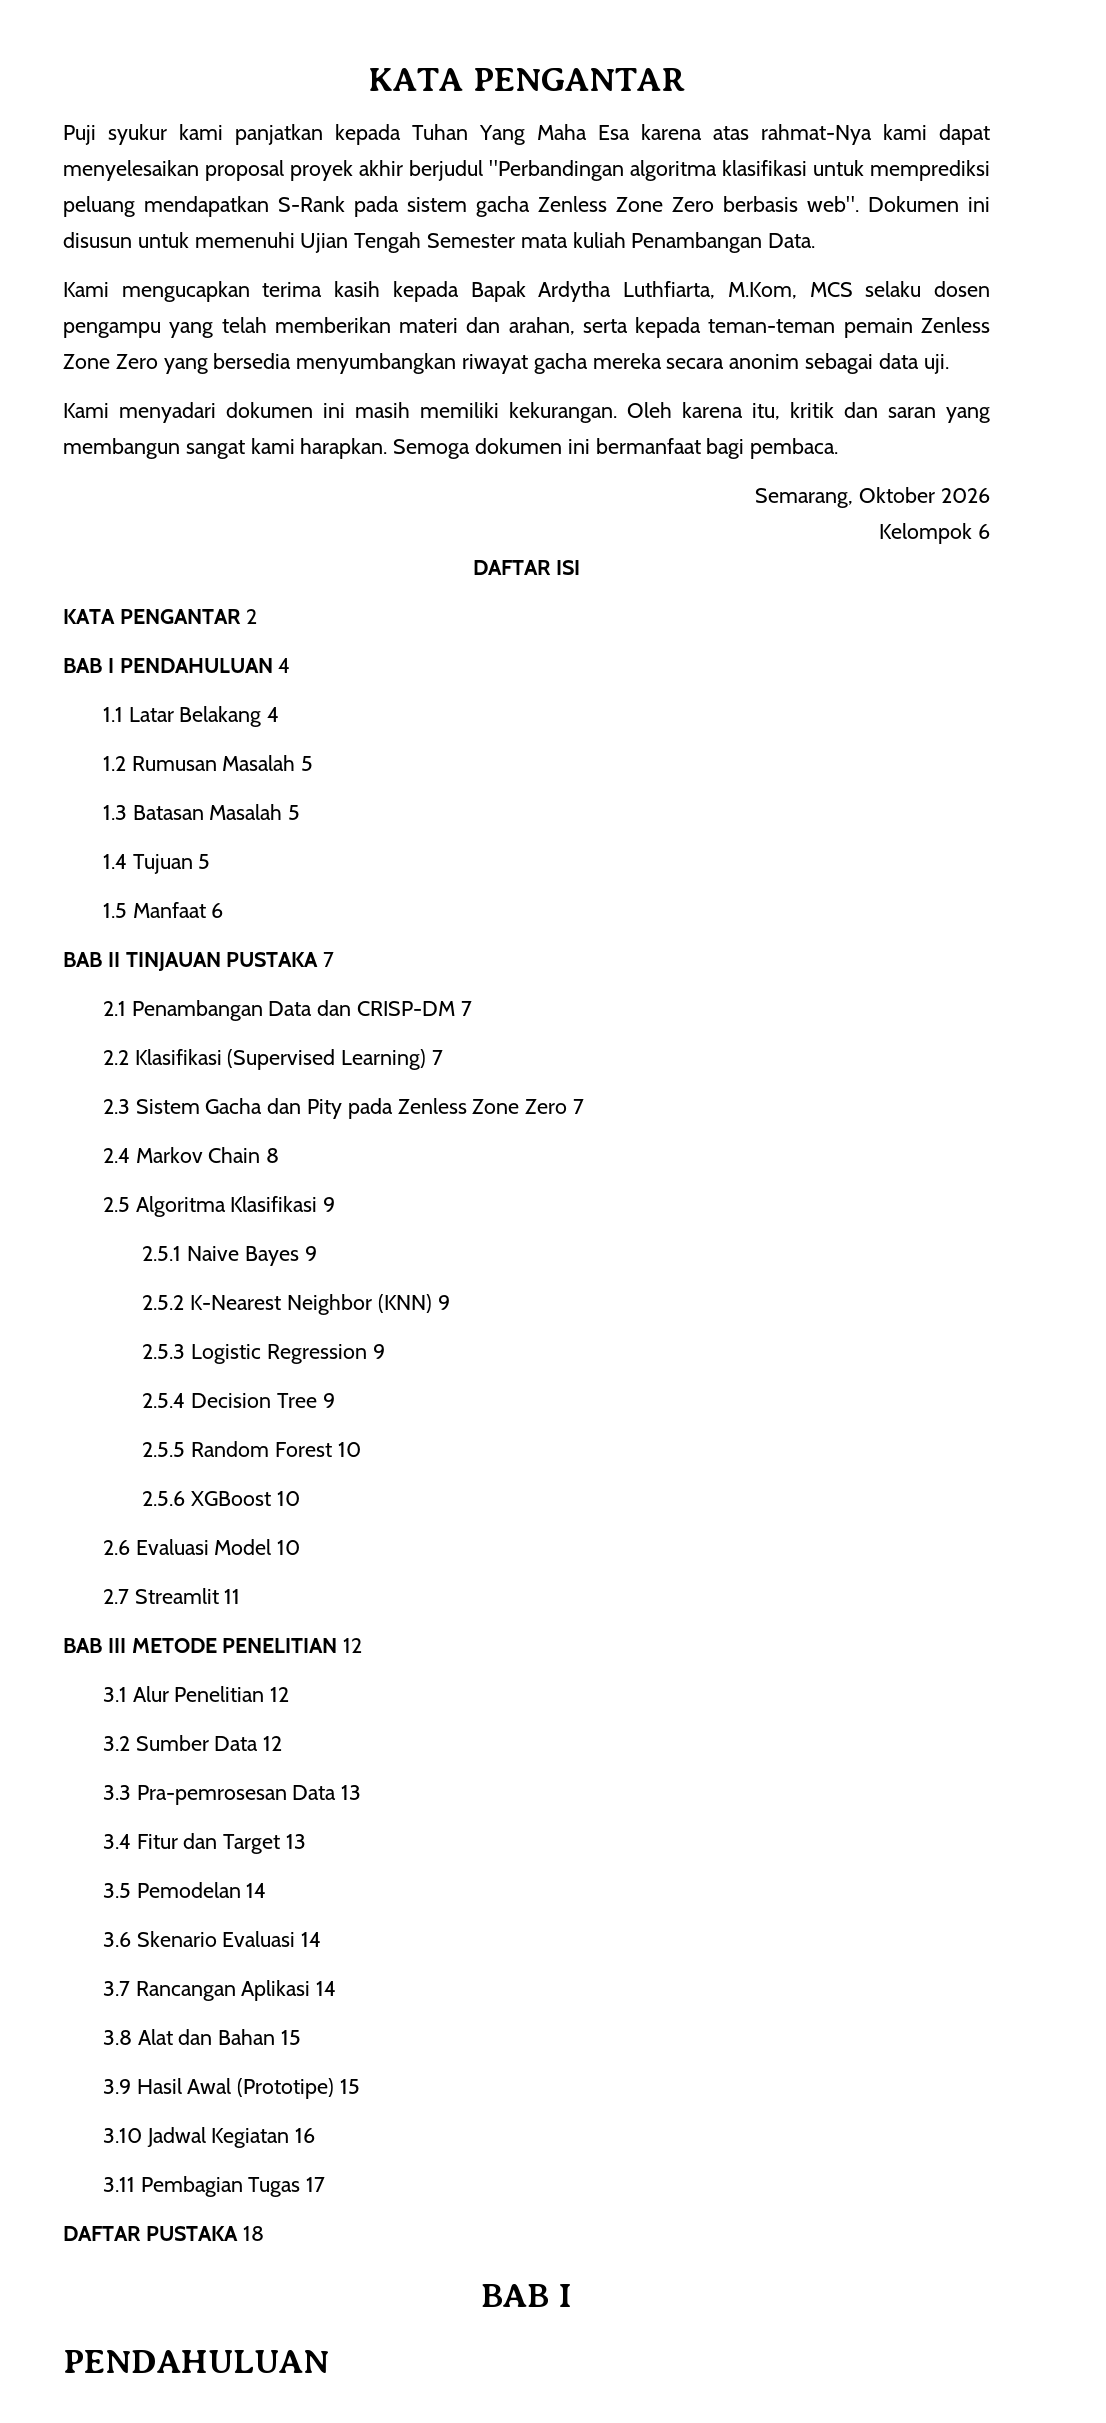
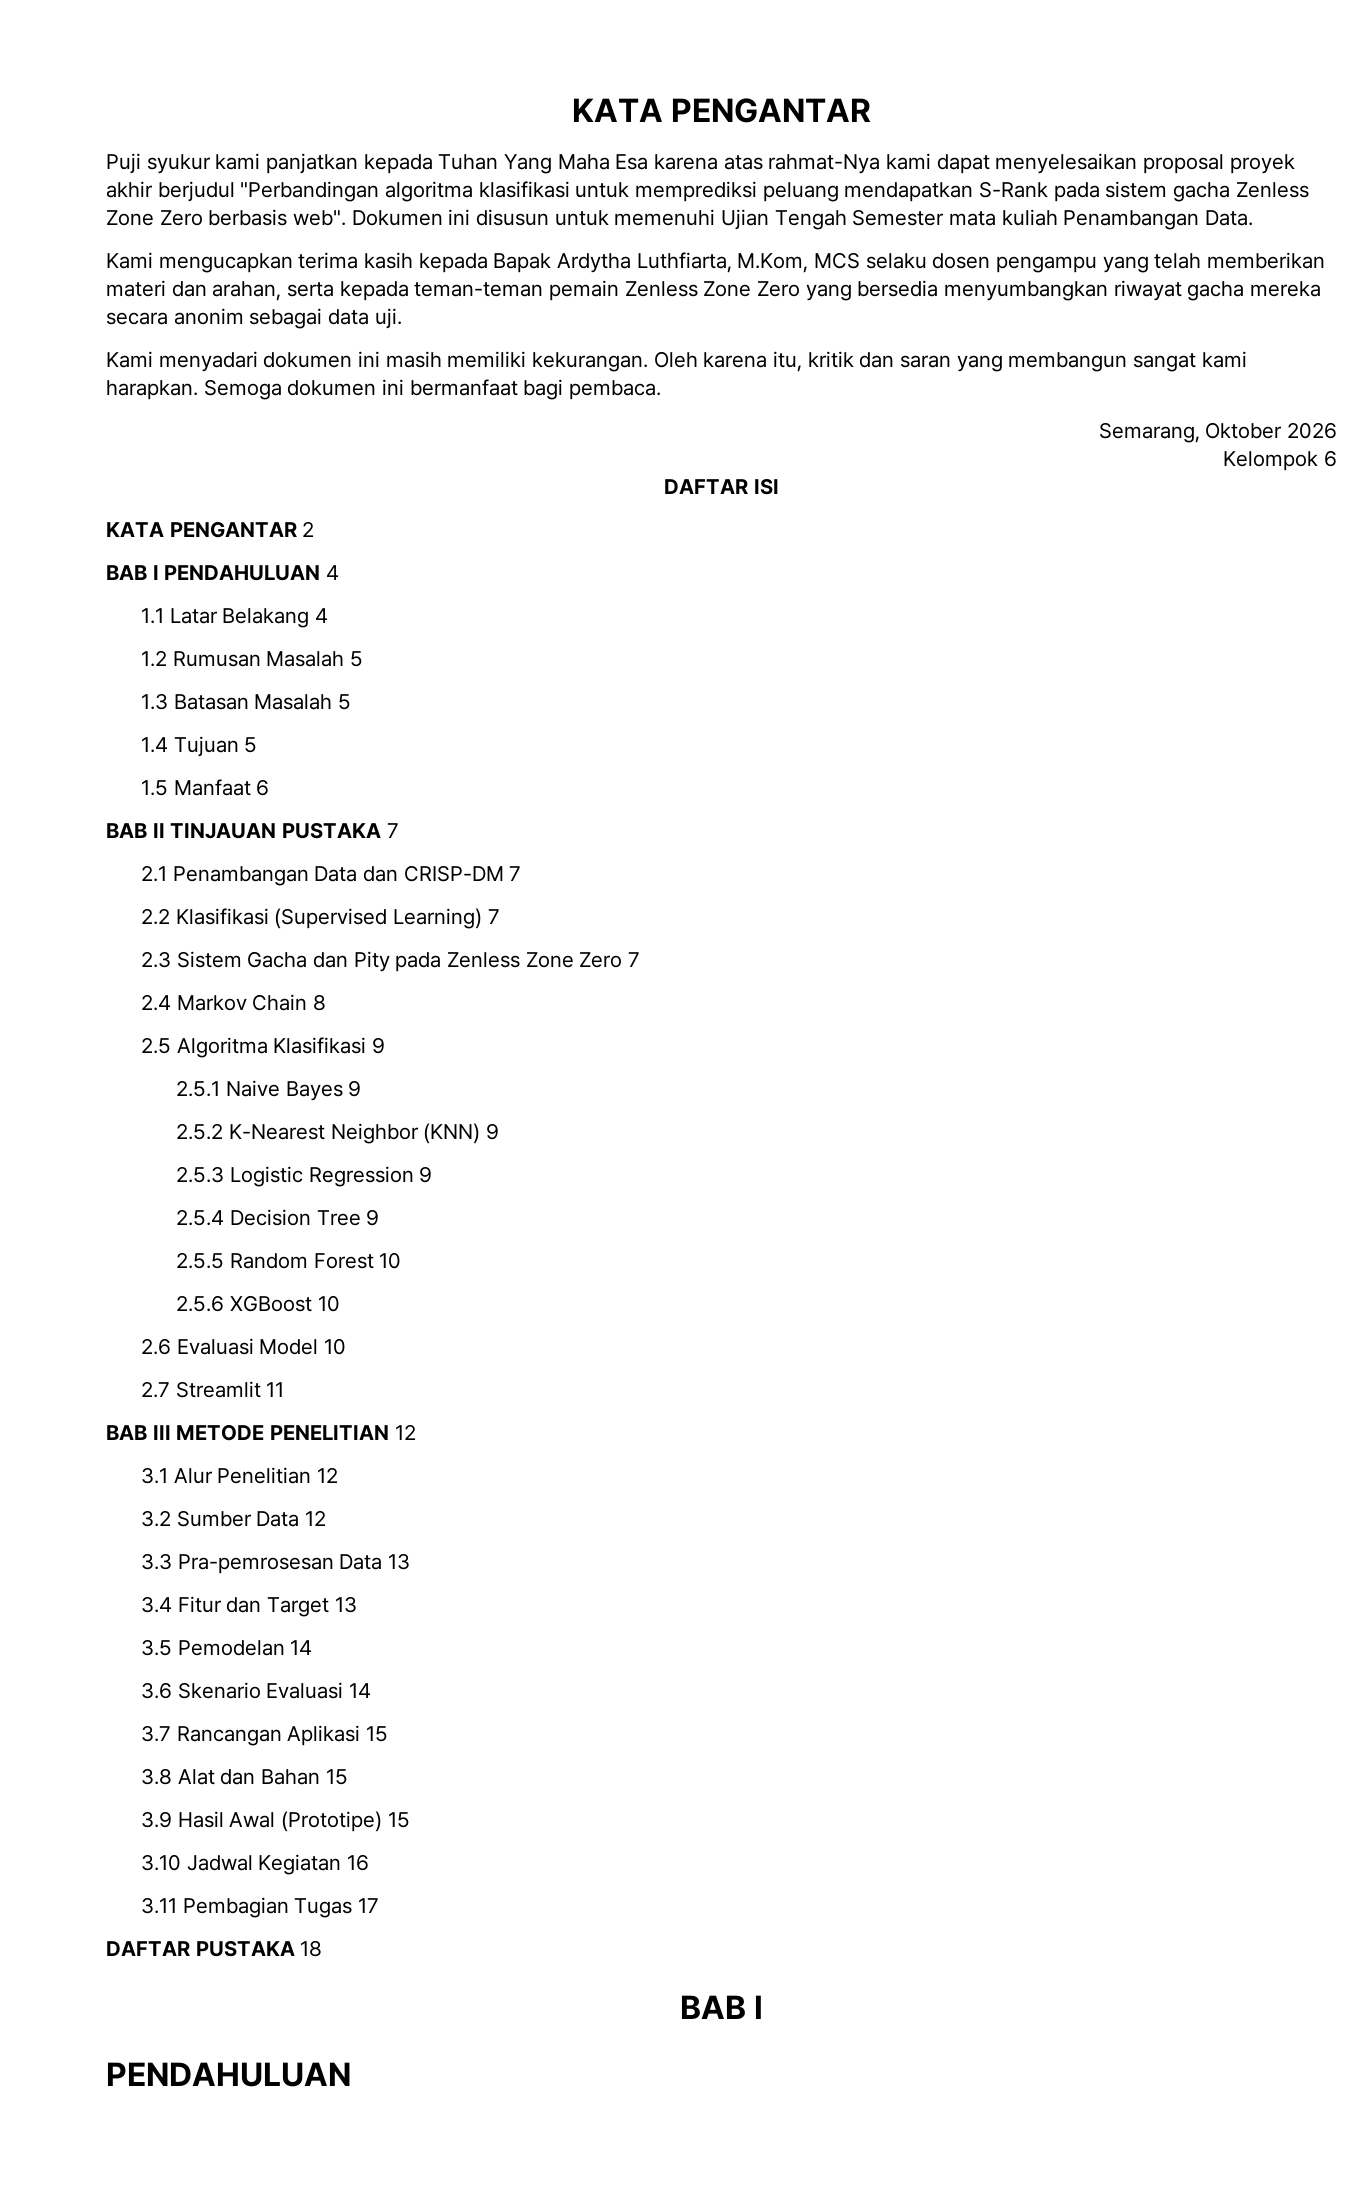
[316,1981,337,1996] 14 -> [366,1726,389,1742] 15

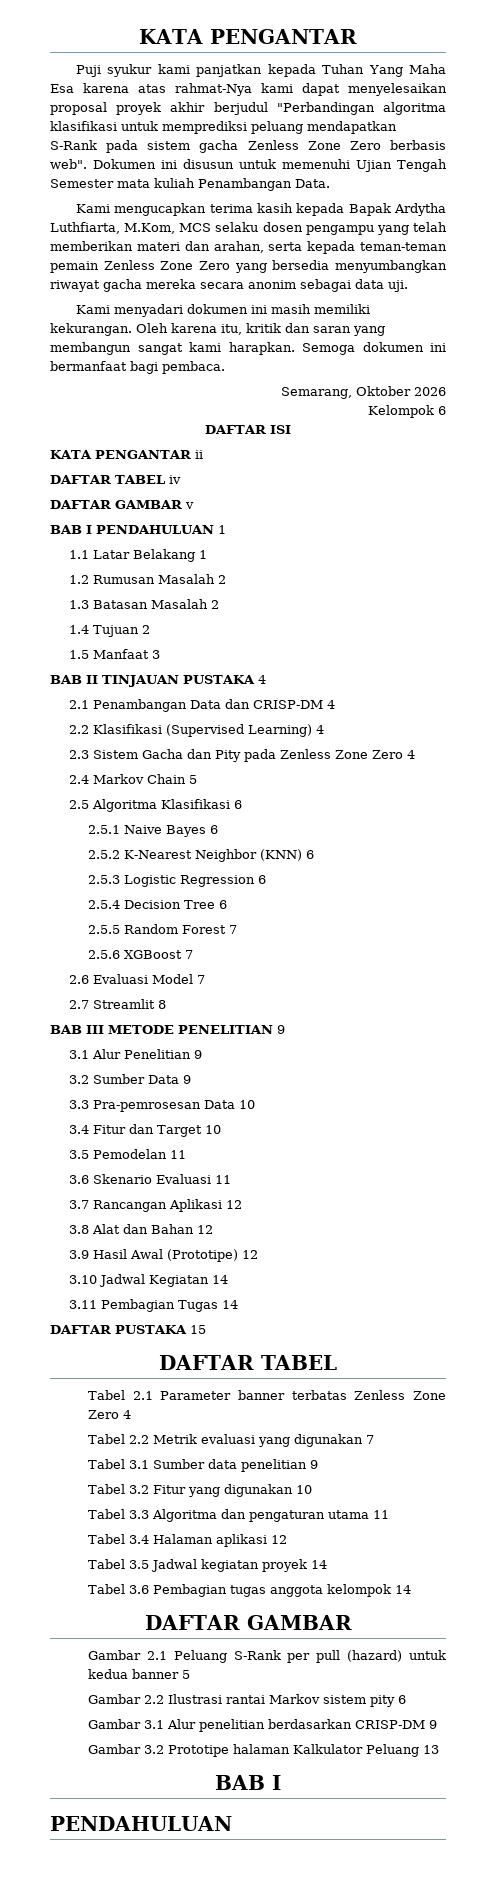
[302,521,315,537] 2 -> [195,450,203,459] [50,475,181,484] [50,500,194,509] ii // DAFTAR TABEL iv // DAFTAR GAMBAR v
[326,565,340,580] 4 -> [218,525,226,534] 1
[315,608,329,623] 4 -> [199,550,208,559] 1
[350,651,364,667] 5 -> [218,575,227,584] 2
[338,694,352,710] 5 -> [211,600,220,609] 2
[244,737,258,753] 5 -> [142,625,151,634] 2
[256,779,270,796] 6 -> [152,650,161,659] 3
[386,823,399,838] 7 -> [258,675,266,684] 4
[509,866,522,881] 7 -> [327,700,336,709] 4
[487,909,500,924] 7 -> [316,725,325,734] 4
[628,952,641,967] 7 -> [407,750,416,759] 4
[313,994,327,1011] 8 -> [189,775,198,784] 5
[372,1037,386,1054] 9 -> [234,800,243,809] 6
[348,1080,362,1097] 9 -> [210,825,219,834] 6
[485,1123,499,1140] 9 -> [306,850,315,859] 6
[419,1166,433,1183] 9 -> [258,875,267,884] 6
[366,1209,380,1226] 9 -> [219,900,228,909] 6
[379,1252,402,1269] 10 -> [229,925,238,934] 7
[317,1295,340,1312] 10 -> [185,950,194,959] 7
[324,1338,347,1355] 10 -> [197,975,206,984] 7
[266,1382,285,1397] 11 -> [158,1000,167,1009] 8
[394,1424,416,1440] 12 -> [277,1025,285,1034] 9
[317,1467,339,1483] 12 -> [194,1050,203,1059] 9
[305,1510,327,1526] 12 -> [183,1075,192,1084] 9
[388,1553,411,1570] 13 -> [239,1100,256,1109] 10
[334,1596,357,1613] 13 -> [205,1125,222,1134] 10
[290,1640,313,1655] 14 -> [170,1150,187,1159] 11
[349,1683,372,1698] 14 -> [215,1175,232,1184] 11
[366,1726,389,1742] 15 -> [226,1200,243,1209] 12
[325,1769,348,1785] 15 -> [197,1225,214,1234] 12
[387,1812,410,1828] 15 -> [242,1250,259,1259] 12
[347,1854,370,1871] 16 -> [212,1275,229,1284] 14
[358,1898,380,1913] 17 -> [222,1300,239,1309] 14
[300,1940,323,1957] 18 -> [190,1325,206,1334] [158,1355,338,1370] [88,1390,446,1400] [88,1410,132,1419] [88,1434,375,1447] [88,1459,319,1472] [88,1484,313,1497] [88,1509,390,1522] [88,1534,288,1547] [88,1559,328,1572] [88,1584,412,1597] [144,1615,352,1630] [88,1650,446,1663] [88,1669,191,1679] [88,1694,407,1707] [88,1719,438,1732] [88,1744,440,1757] 15 // DAFTAR TABEL // Tabel 2.1 Parameter banner terbatas Zenless Zone Zero 4 // Tabel 2.2 Metrik evaluasi yang digunakan 7 // Tabel 3.1 Sumber data penelitian 9 // Tabel 3.2 Fitur yang digunakan 10 // Tabel 3.3 Algoritma dan pengaturan utama 11 // Tabel 3.4 Halaman aplikasi 12 // Tabel 3.5 Jadwal kegiatan proyek 14 // Tabel 3.6 Pembagian tugas anggota kelompok 14 // DAFTAR GAMBAR // Gambar 2.1 Peluang S-Rank per pull (hazard) untuk kedua banner 5 // Gambar 2.2 Ilustrasi rantai Markov sistem pity 6 // Gambar 3.1 Alur penelitian berdasarkan CRISP-DM 9 // Gambar 3.2 Prototipe halaman Kalkulator Peluang 13

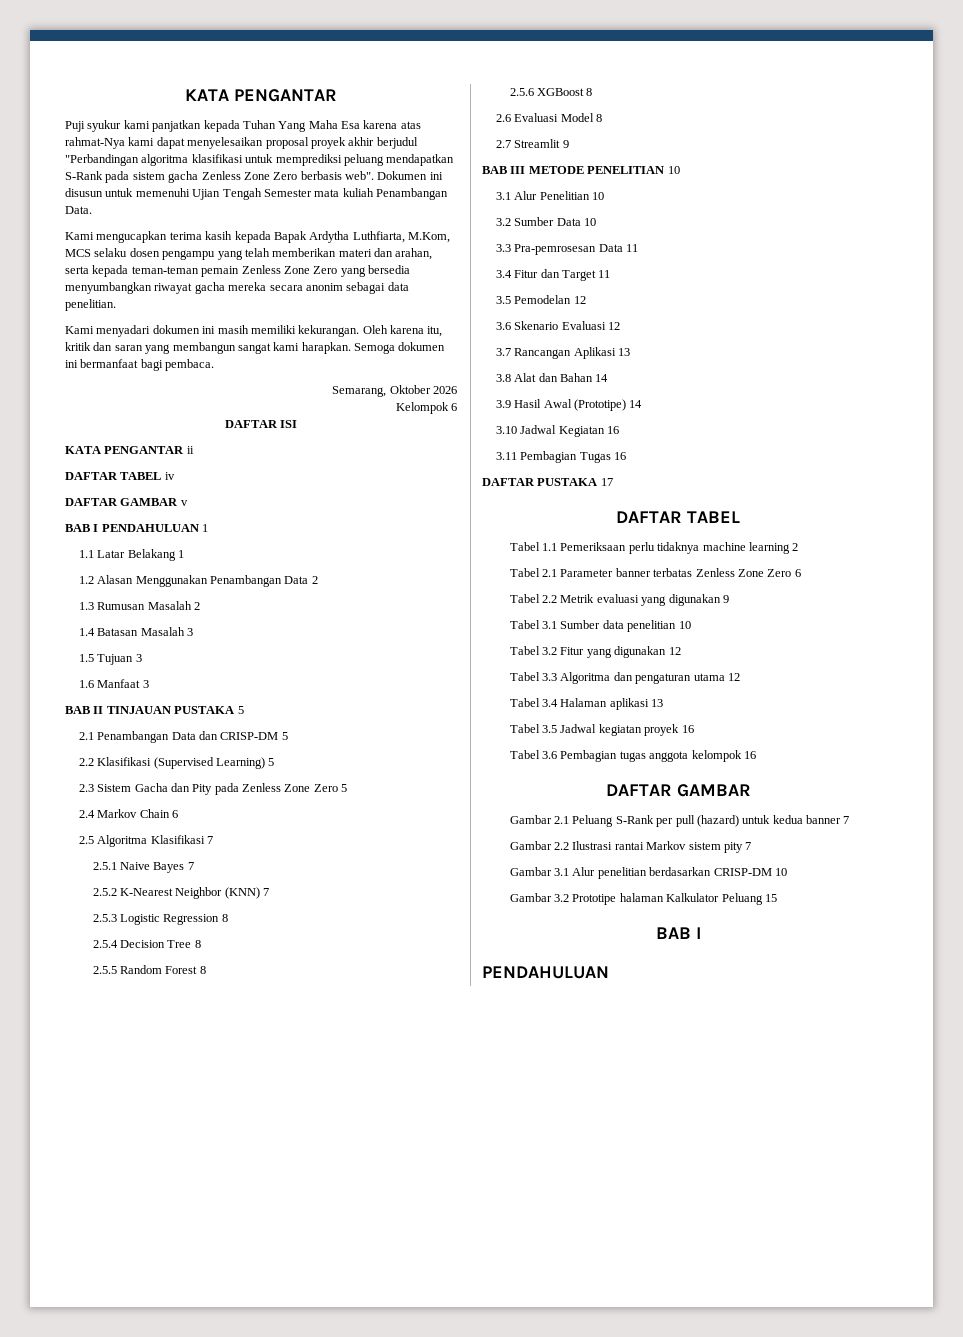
[388,280,408,292] uji. -> [65,299,116,311] penelitian.
(90, 579) none -> [97,575,318,587] [78,602,94,610] Alasan Menggunakan Penambangan Data 2 // 1.3
[69,600,90,609] 1.3 -> [78,628,95,636] 1.4
[211,600,220,609] [69,625,151,637] [69,650,90,659] 2 // 1.4 Tujuan 2 // 1.5 -> [186,628,193,636] [78,654,142,665] [78,680,94,688] 3 // 1.5 Tujuan 3 // 1.6
[258,675,266,684] 4 -> [237,706,244,714] 5
[327,700,336,709] 4 -> [281,732,288,740] 5
[316,725,325,734] 4 -> [268,758,275,766] 5
[407,750,416,759] 4 -> [341,784,348,792] 5
[189,775,198,784] 5 -> [171,810,178,818] 6
[234,800,243,809] 6 -> [206,836,213,844] 7
[210,825,219,834] 6 -> [187,862,194,870] 7
[306,850,315,859] 6 -> [263,888,270,896] 7
[258,875,267,884] 6 -> [221,914,228,922] 8
[219,900,228,909] 6 -> [194,940,201,948] 8
[229,925,238,934] 7 -> [199,966,206,974] 8
[185,950,194,959] 7 -> [586,88,593,96] 8
[197,975,206,984] 7 -> [595,114,602,122] 8
[158,1000,167,1009] 8 -> [562,140,569,148] 9
[277,1025,285,1034] 9 -> [667,166,680,174] 10
[194,1050,203,1059] 9 -> [591,192,604,200] 10
[183,1075,192,1084] 9 -> [583,218,596,226] 10
[239,1100,256,1109] 10 -> [625,244,638,252] 11
[205,1125,222,1134] 10 -> [598,270,611,278] 11
[170,1150,187,1159] 11 -> [573,296,586,304] 12
[215,1175,232,1184] 11 -> [607,322,620,330] 12
[226,1200,243,1209] 12 -> [617,348,630,356] 13
[197,1225,214,1234] 12 -> [595,374,609,382] 14
[242,1250,259,1259] 12 -> [629,400,643,408] 14
[212,1275,229,1284] 14 -> [606,426,619,434] 16
[222,1300,239,1309] 14 -> [613,452,626,460] 16
[190,1325,206,1334] [158,1355,338,1370] 15 // DAFTAR TABEL -> [600,478,613,486] [616,511,740,523] [509,542,799,554] 17 // DAFTAR TABEL // Tabel 1.1 Pemeriksaan perlu tidaknya machine learning 2
[123,1410,132,1419] 4 -> [794,569,801,577] 6
[366,1435,375,1444] 7 -> [722,595,729,603] 9
[310,1460,319,1469] 9 -> [678,621,691,629] 10
[296,1485,313,1494] 10 -> [668,647,681,655] 12
[373,1510,390,1519] 11 -> [727,673,740,681] 12
[271,1535,288,1544] 12 -> [651,699,664,707] 13
[311,1560,328,1569] 14 -> [681,725,694,733] 16
[395,1585,412,1594] 14 -> [743,751,756,759] 16
[182,1670,191,1679] 5 -> [843,816,850,824] 7
[398,1695,407,1704] 6 -> [745,842,752,850] 7
[429,1720,438,1729] 9 -> [774,868,787,876] 10
[423,1745,440,1754] 13 -> [764,894,777,902] 15

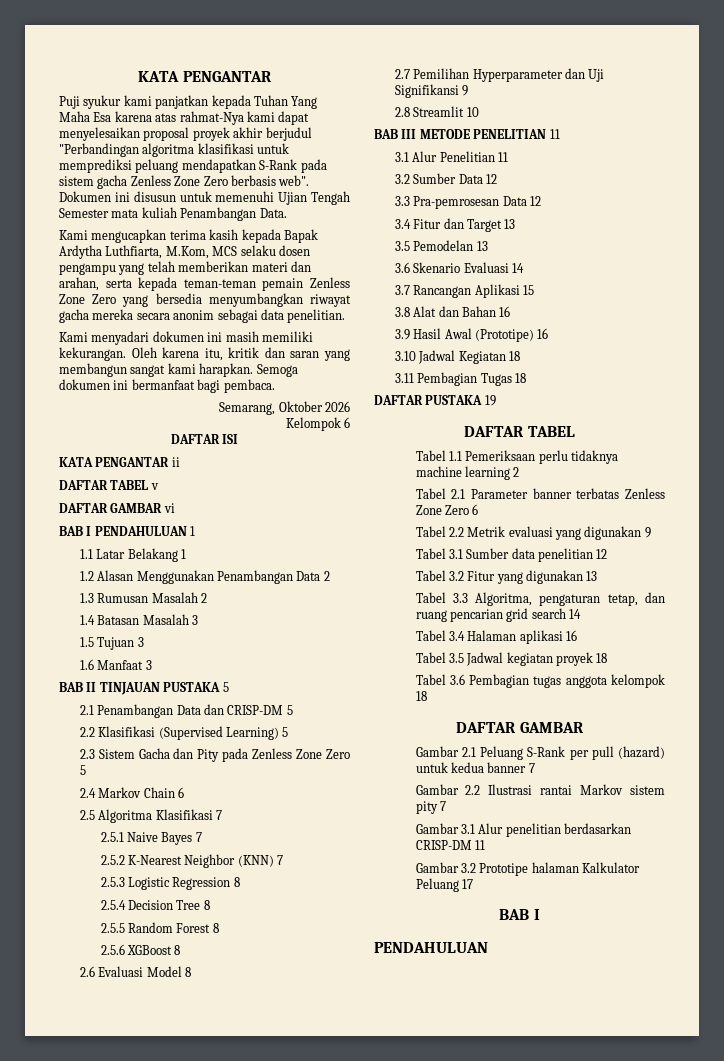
[164,472,175,480] [65,498,188,506] iv // DAFTAR GAMBAR v -> [150,483,159,490] [59,503,175,513] v // DAFTAR GAMBAR vi
[514,139,569,148] Streamlit 9 -> [413,68,605,82] [394,84,469,98] [394,106,479,117] Pemilihan Hyperparameter dan Uji Signifikansi 9 // 2.8 Streamlit 10
[667,166,680,174] 10 -> [549,129,560,139] 11
[591,192,604,200] 10 -> [497,152,508,162] 11
[583,218,596,226] 10 -> [485,174,497,184] 12
[625,244,638,252] 11 -> [529,196,541,206] 12
[598,270,611,278] 11 -> [504,219,516,229] 13
[573,296,586,304] 12 -> [476,241,488,251] 13
[607,322,620,330] 12 -> [511,263,524,273] 14
[617,348,630,356] 13 -> [522,285,534,295] 15
[595,374,609,382] 14 -> [499,306,511,317] 16
[629,400,643,408] 14 -> [537,328,549,339] 16
[606,426,619,434] 16 -> [508,351,520,361] 18
[613,452,626,460] 16 -> [514,373,526,383] 18
[600,478,613,486] 17 -> [484,395,496,406] 19
[678,621,691,629] 10 -> [596,549,608,559] 12
[668,647,681,655] 12 -> [586,571,598,581] 13
[560,672,740,684] Algoritma dan pengaturan utama 12 -> [475,592,665,606] [415,608,582,622] Algoritma, pengaturan tetap, dan ruang pencarian grid search 14
[651,699,664,707] 13 -> [566,630,578,641] 16
[681,725,694,733] 16 -> [596,653,608,663] 18
[743,751,756,759] 16 -> [415,691,427,701] 18
[774,868,787,876] 10 -> [474,840,485,850] 11
[764,894,777,902] 15 -> [461,879,473,889] 17

